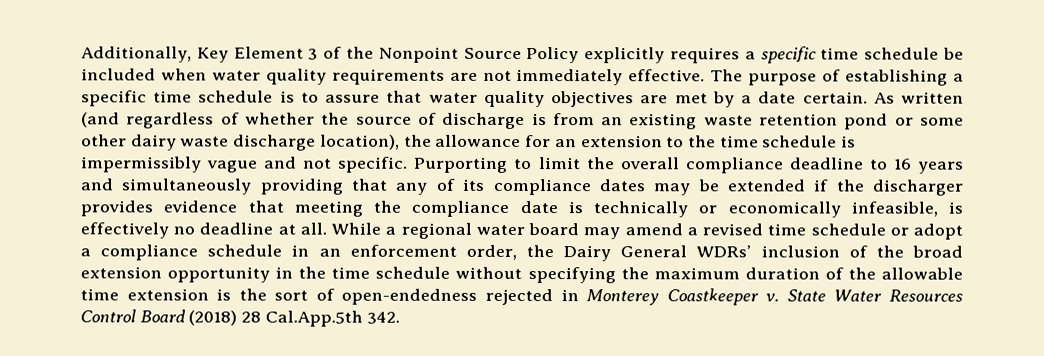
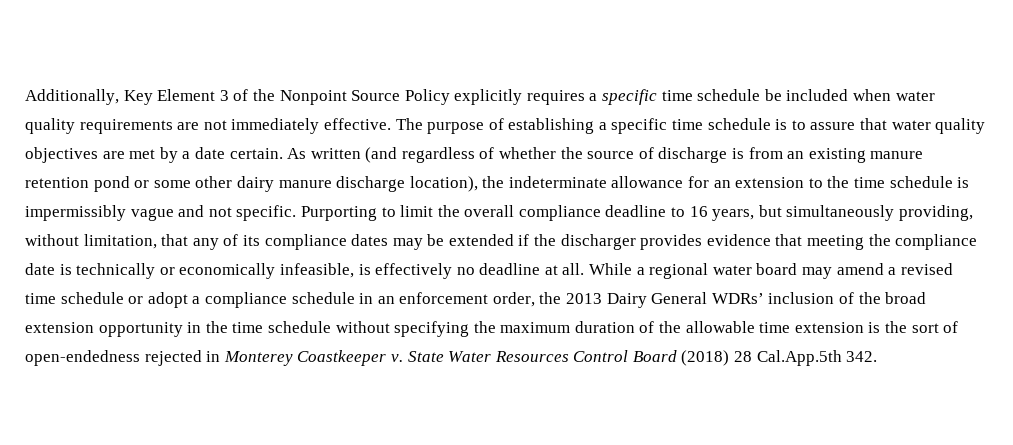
[703,115,753,126] waste -> [870,151,924,159] manure
[180,136,230,147] waste -> [278,180,332,188] manure
(432, 140) none -> [508,176,607,188] indeterminate
[917,161,964,174] [80,178,343,195] years and simultaneously providing -> [712,205,974,221] [25,234,157,249] years, but simultaneously providing, without limitation,
(554, 251) none -> [566,293,603,304] 2013

